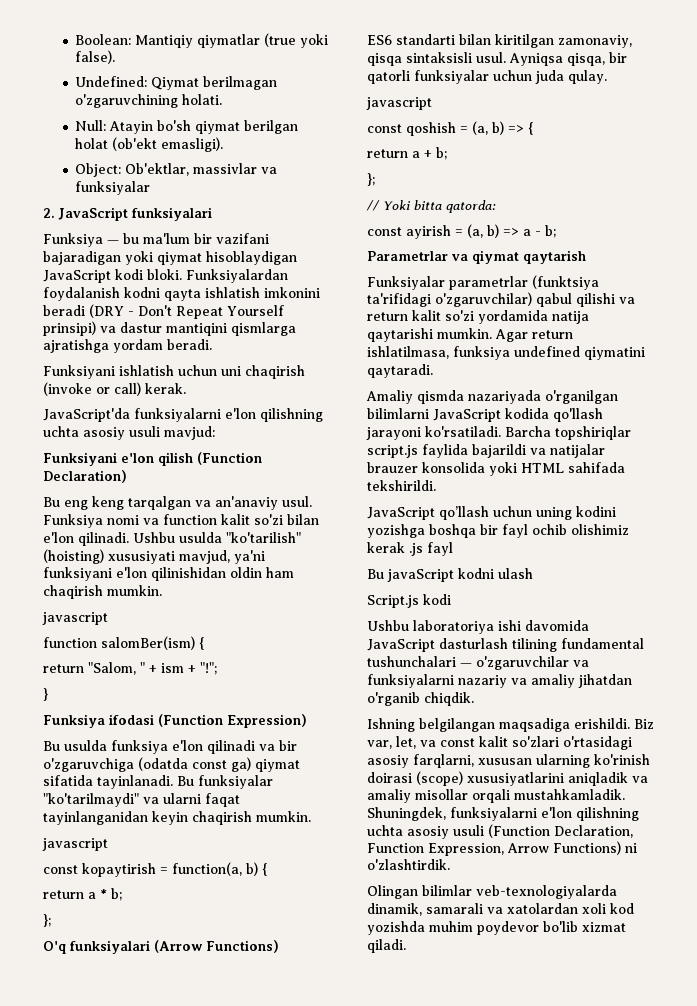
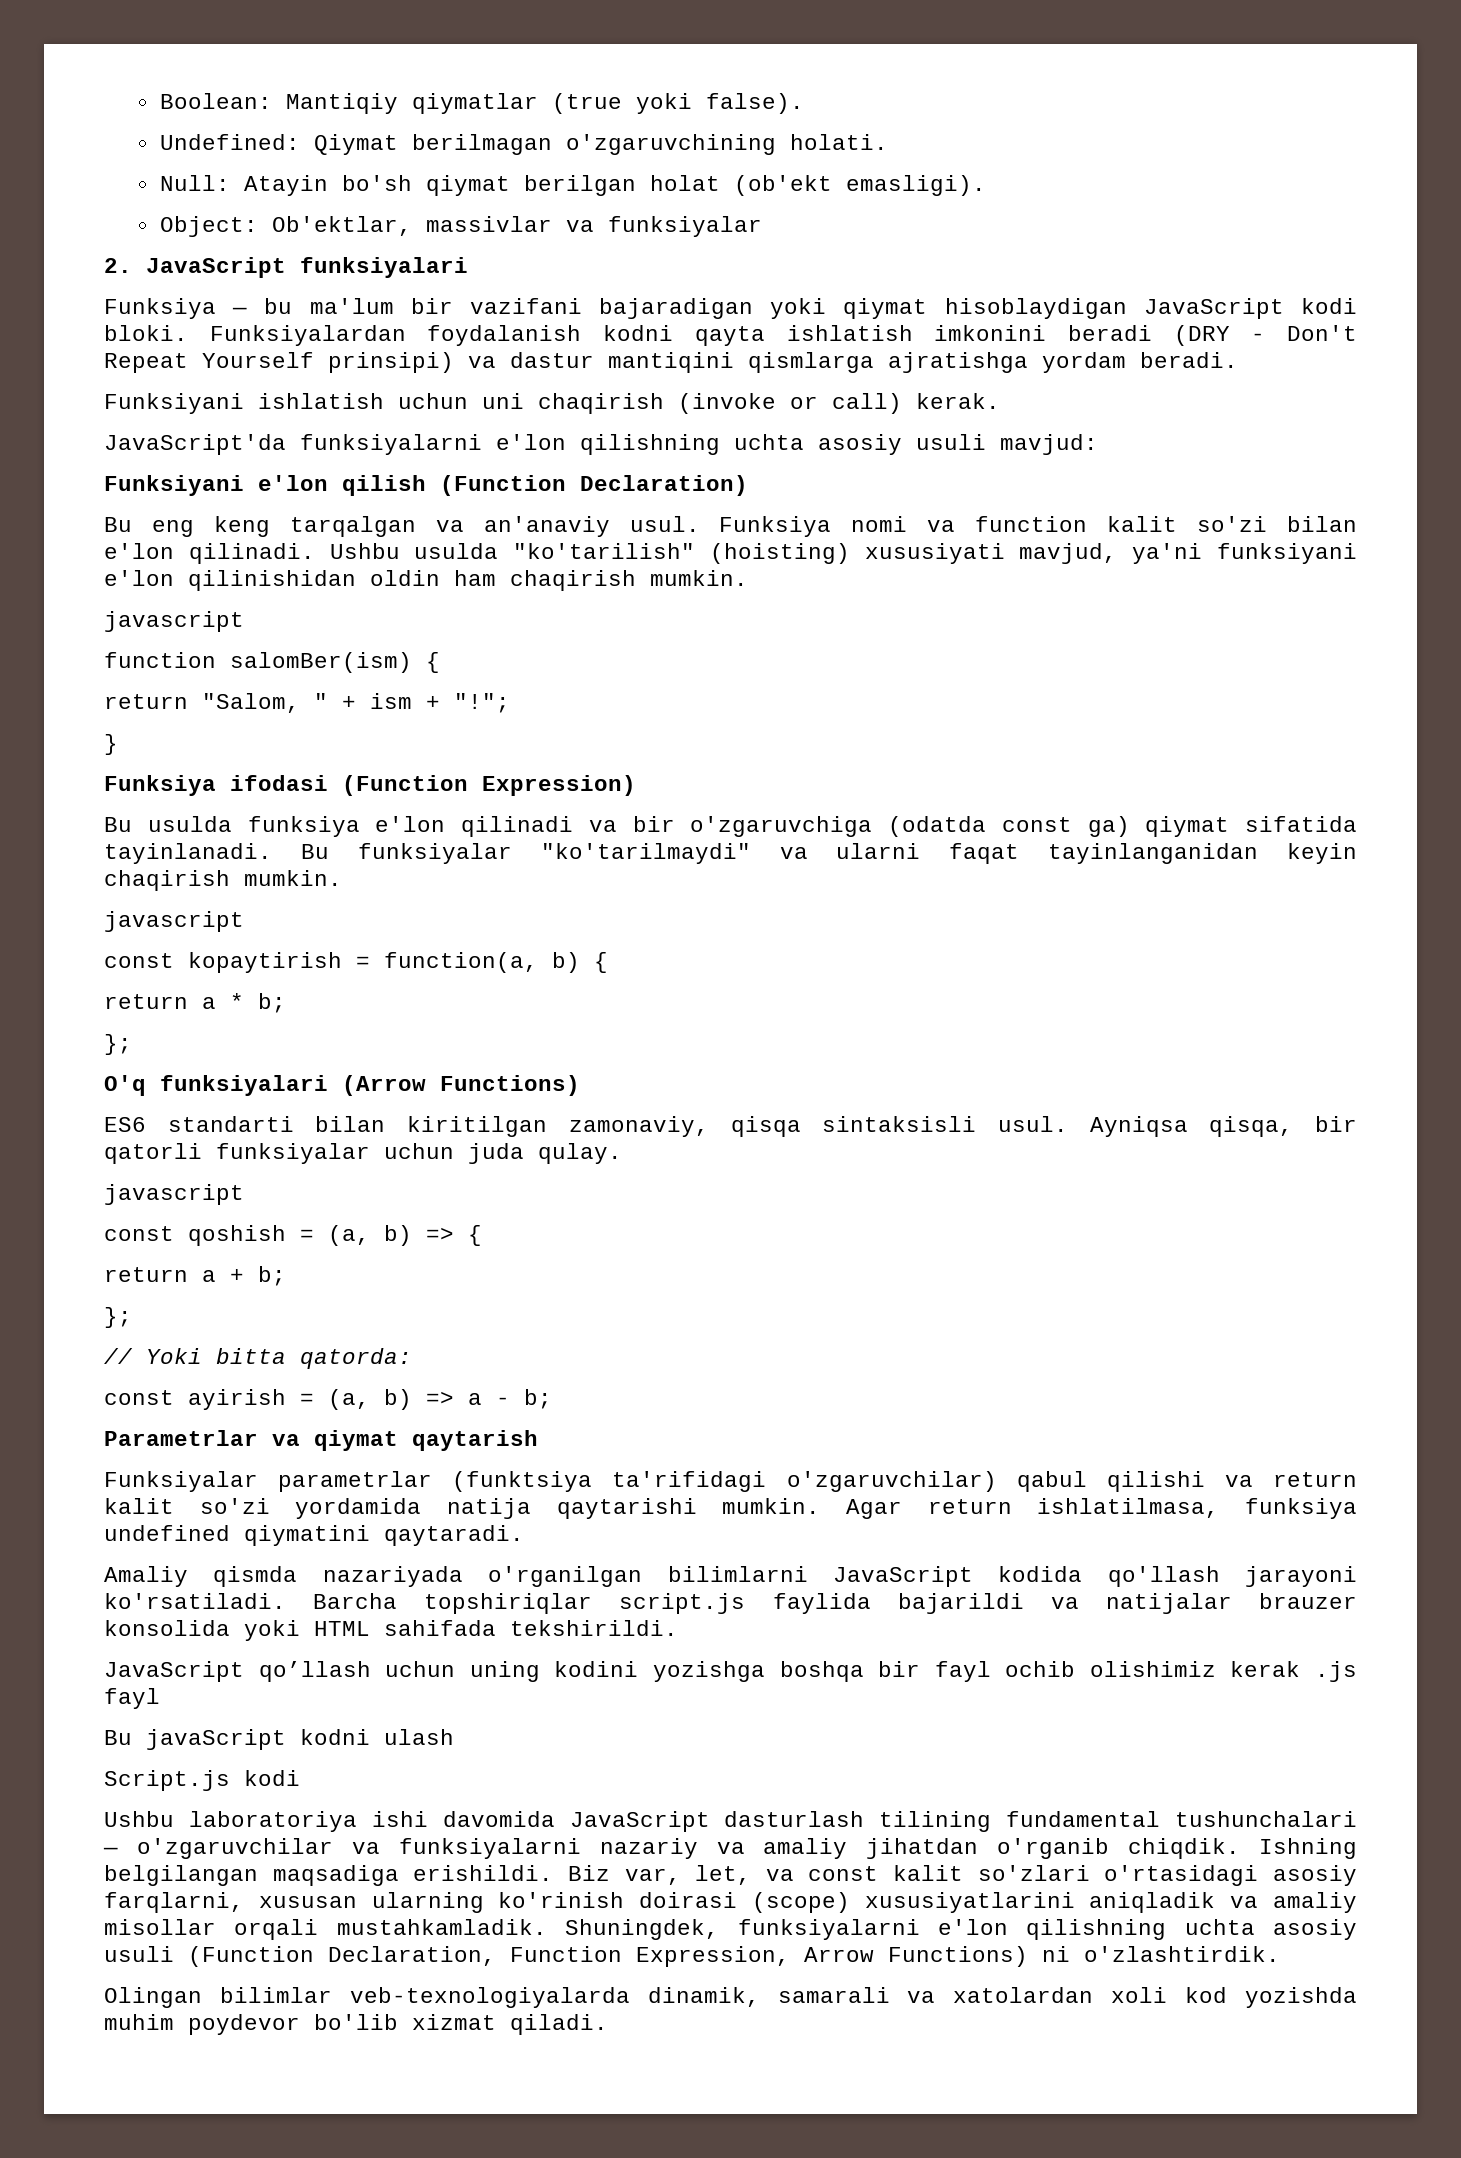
(474, 699) // -> (1241, 1848) none

